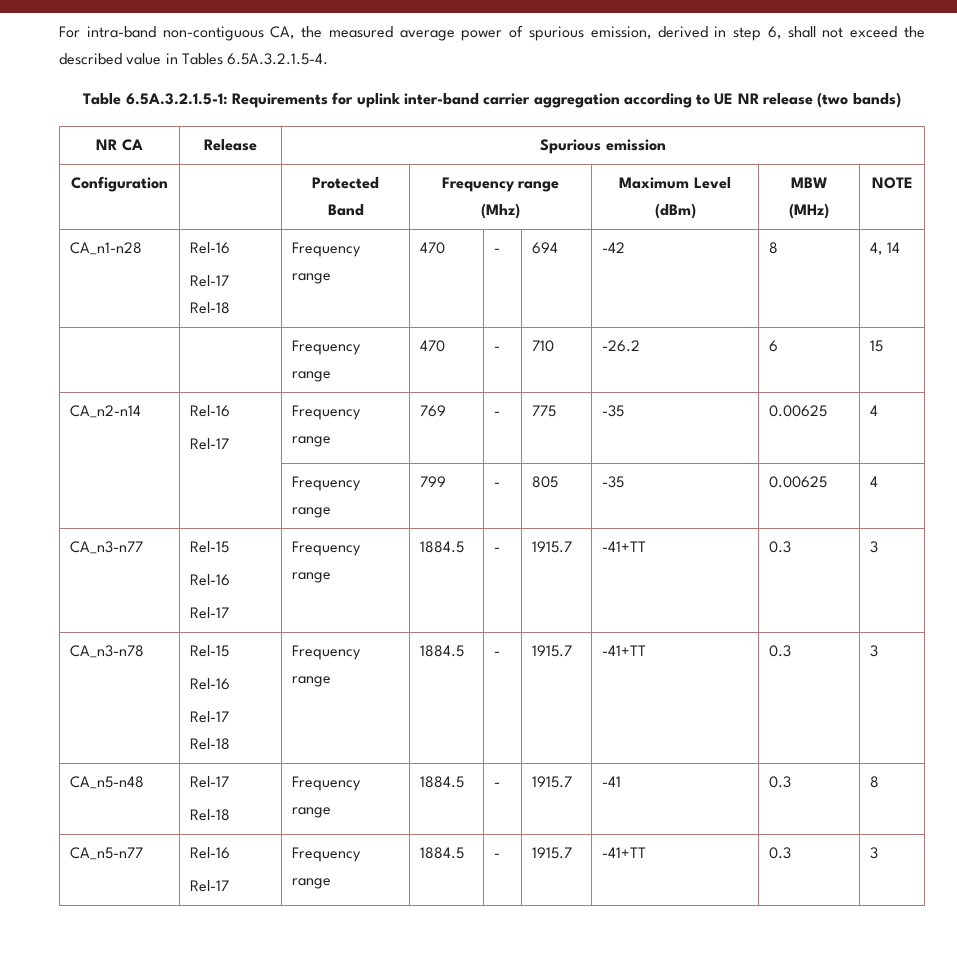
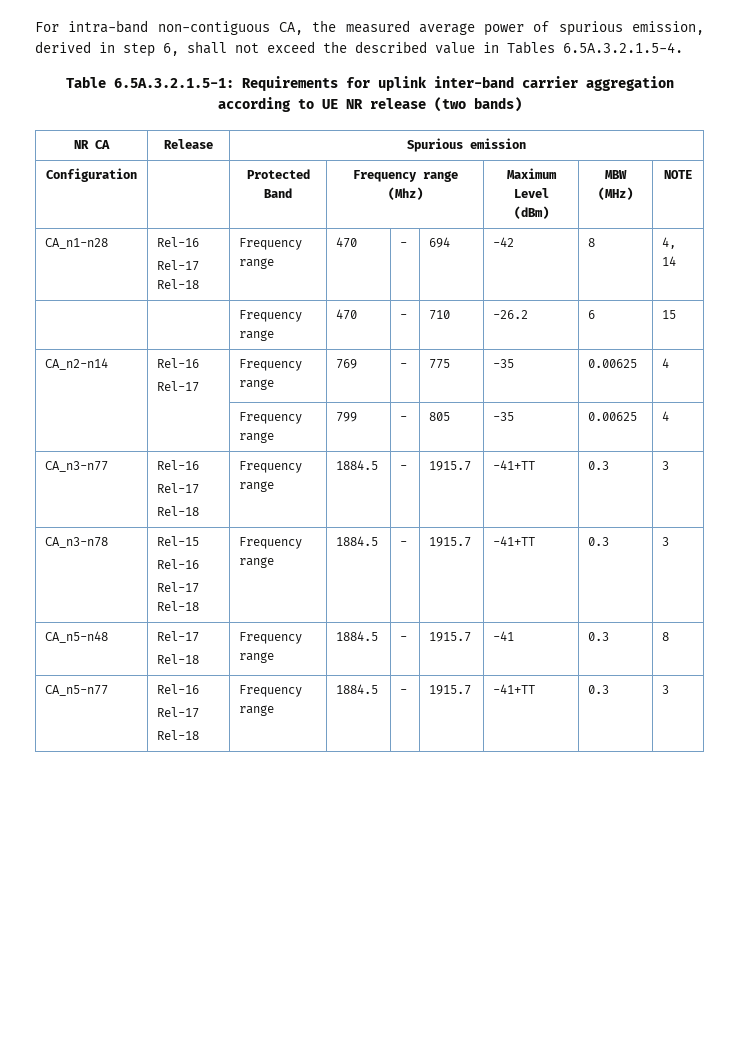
[190,541,230,553] [190,574,231,586] [190,607,230,619] Rel-15 // Rel-16 // Rel-17 -> [157,460,200,470] [157,483,200,494] [157,506,200,516] Rel-16 // Rel-17 // Rel-18
(230, 886) none -> [157,730,200,740] // Rel-18

